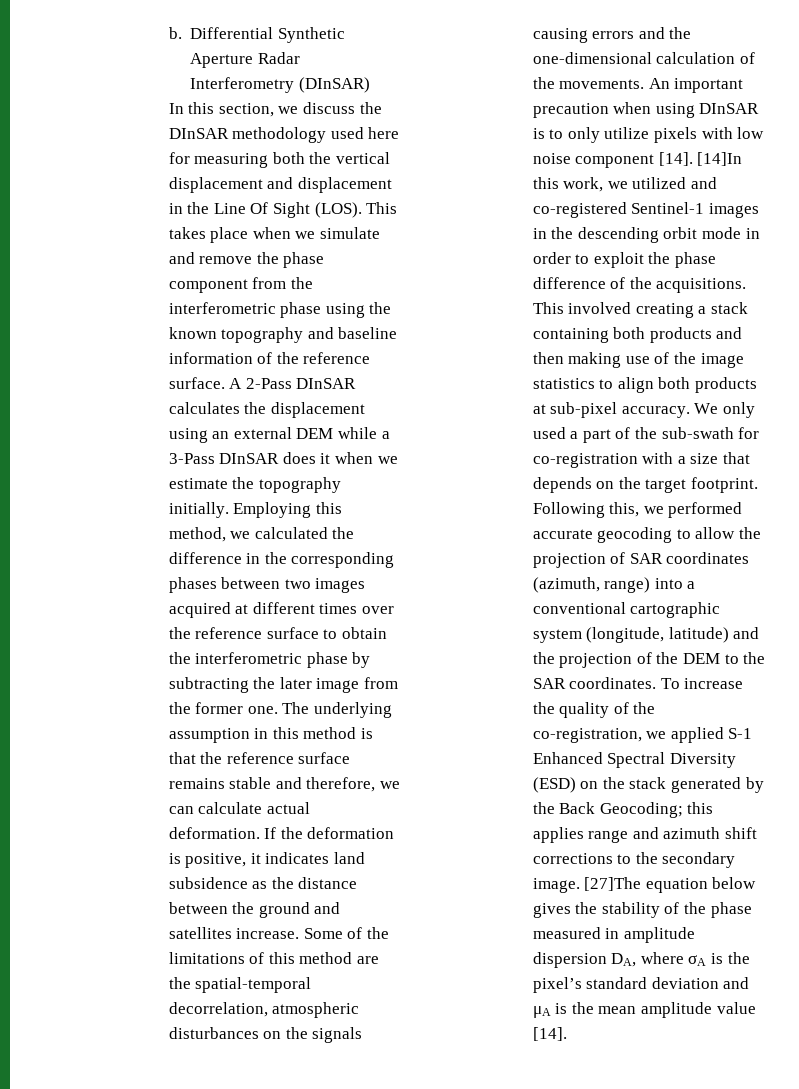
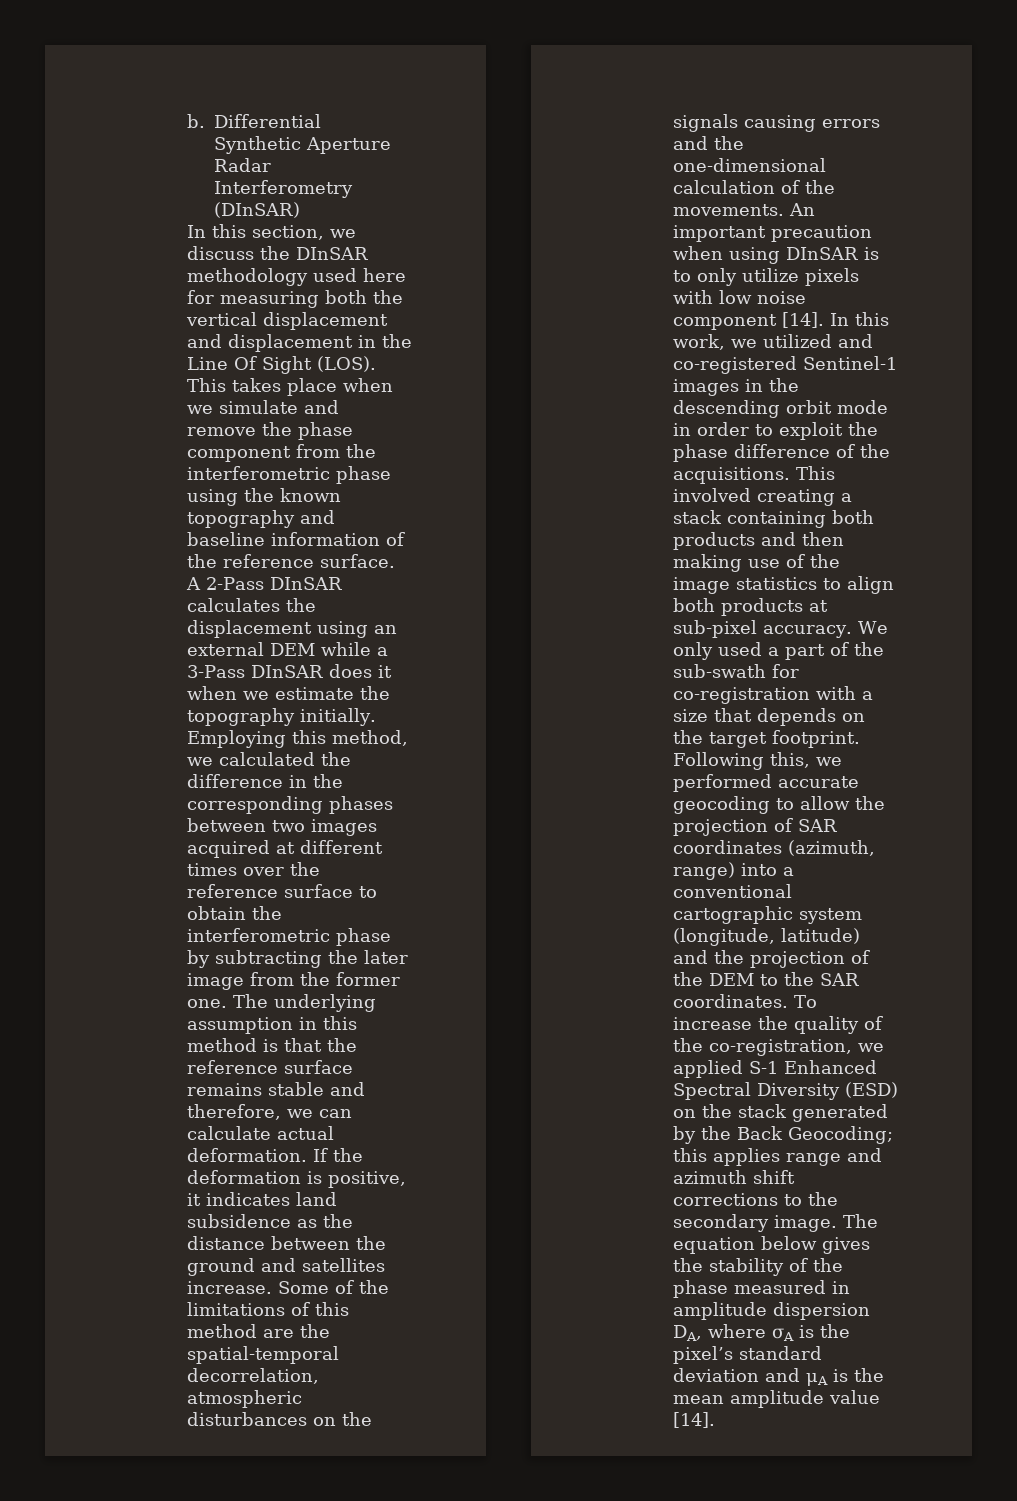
[697,152,743,166] [14]In -> [829,313,849,326] In
[584,877,642,891] [27]The -> [842,1214,878,1228] The

